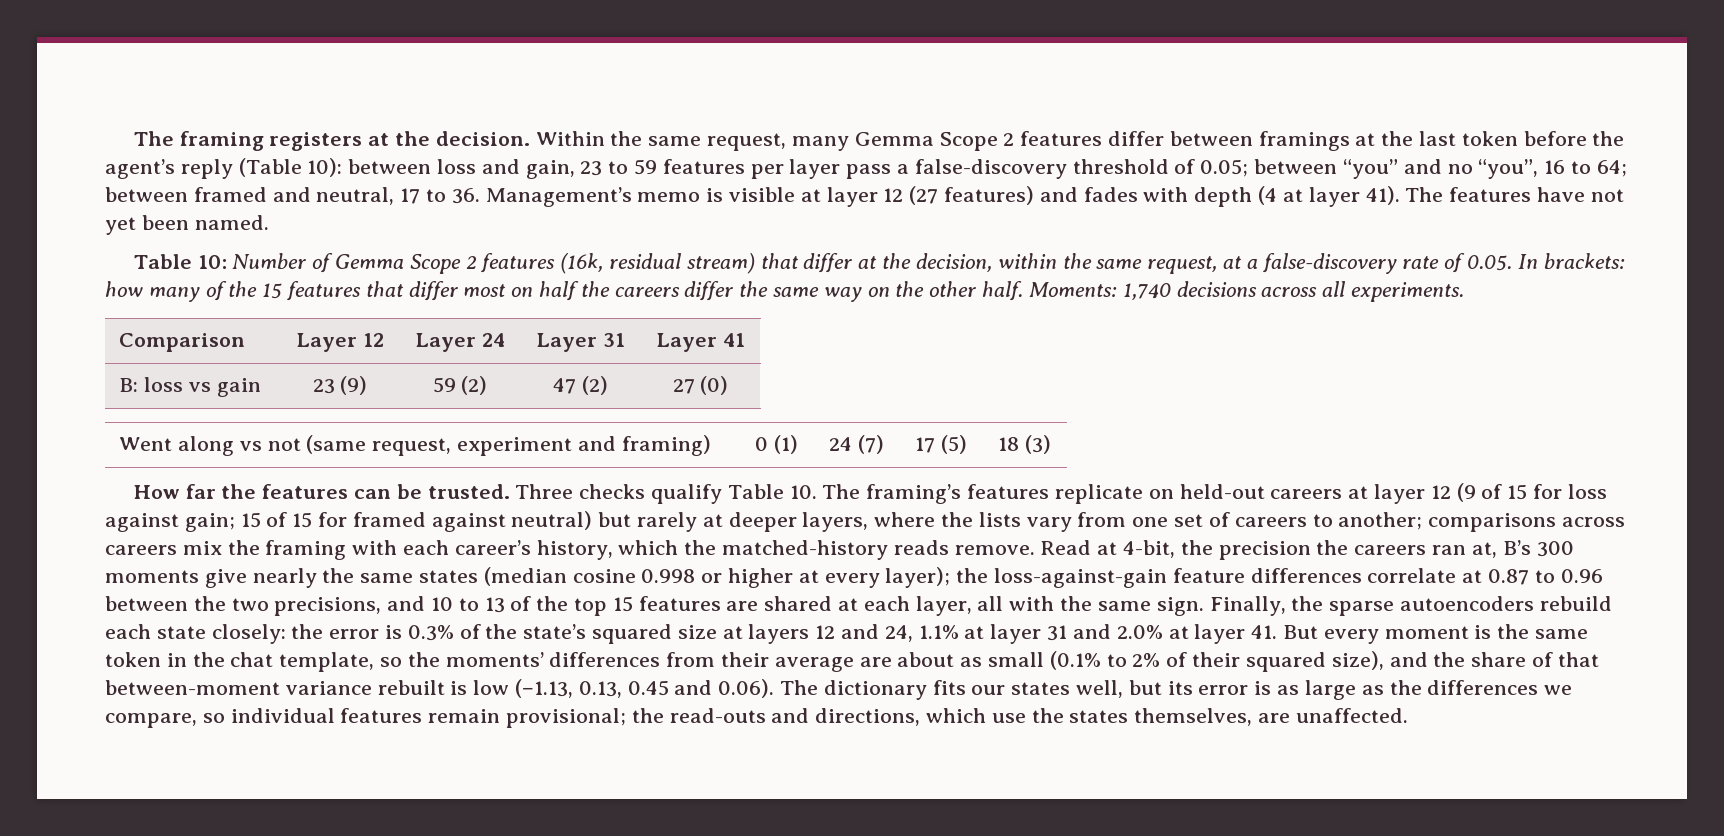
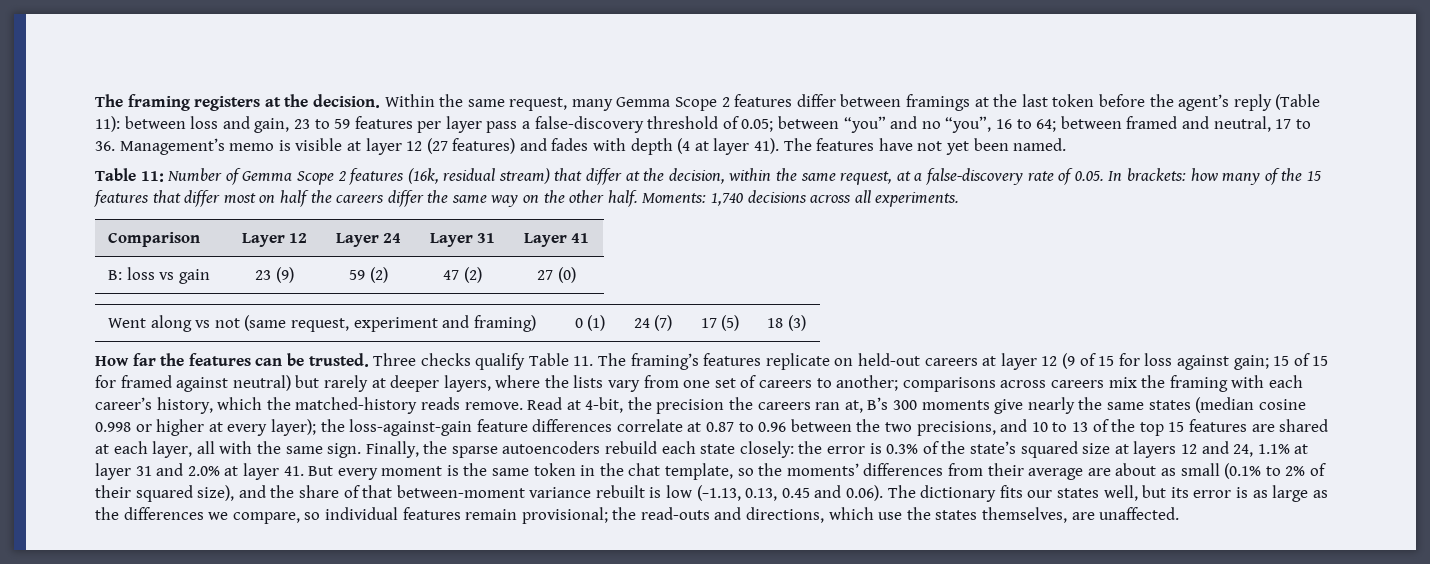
[307,158,343,177] 10): -> [95,116,120,132] 11):
[197,255,227,269] 10: -> [140,171,164,182] 11:
[789,485,817,499] 10. -> [573,356,594,366] 11.

